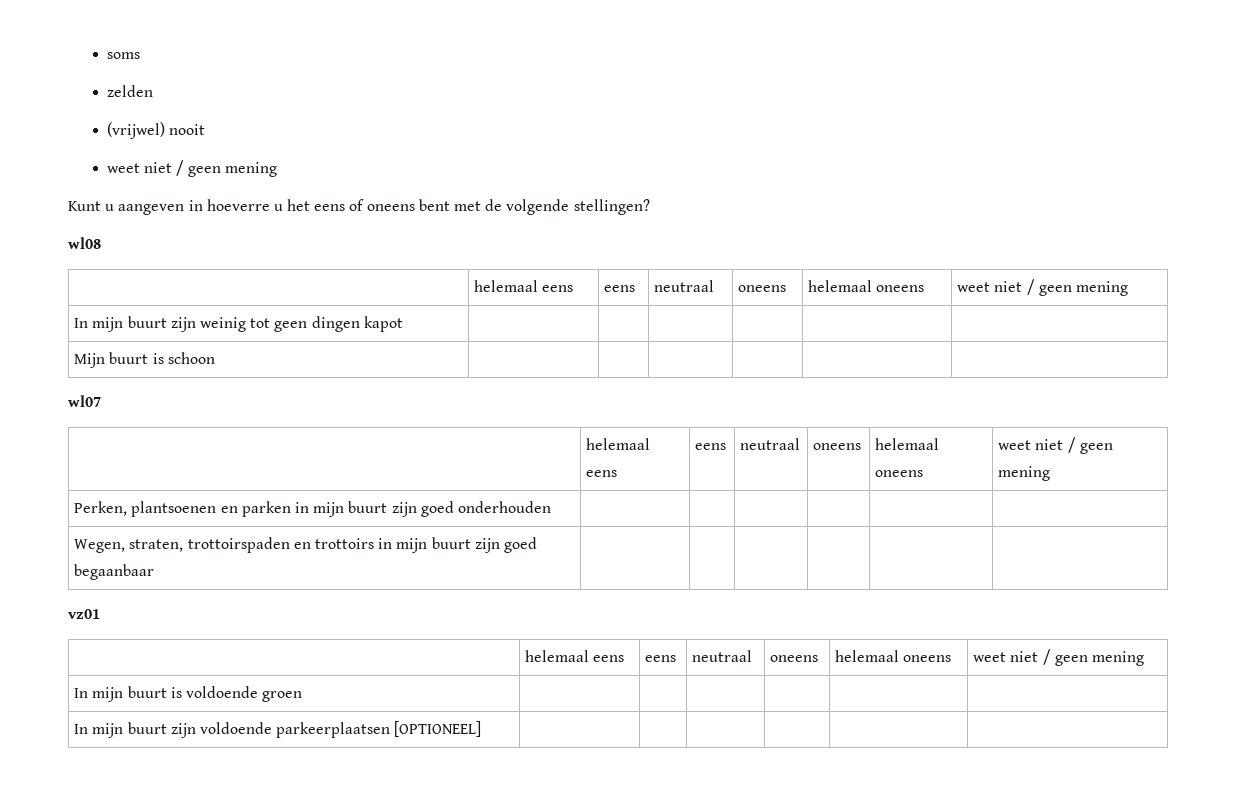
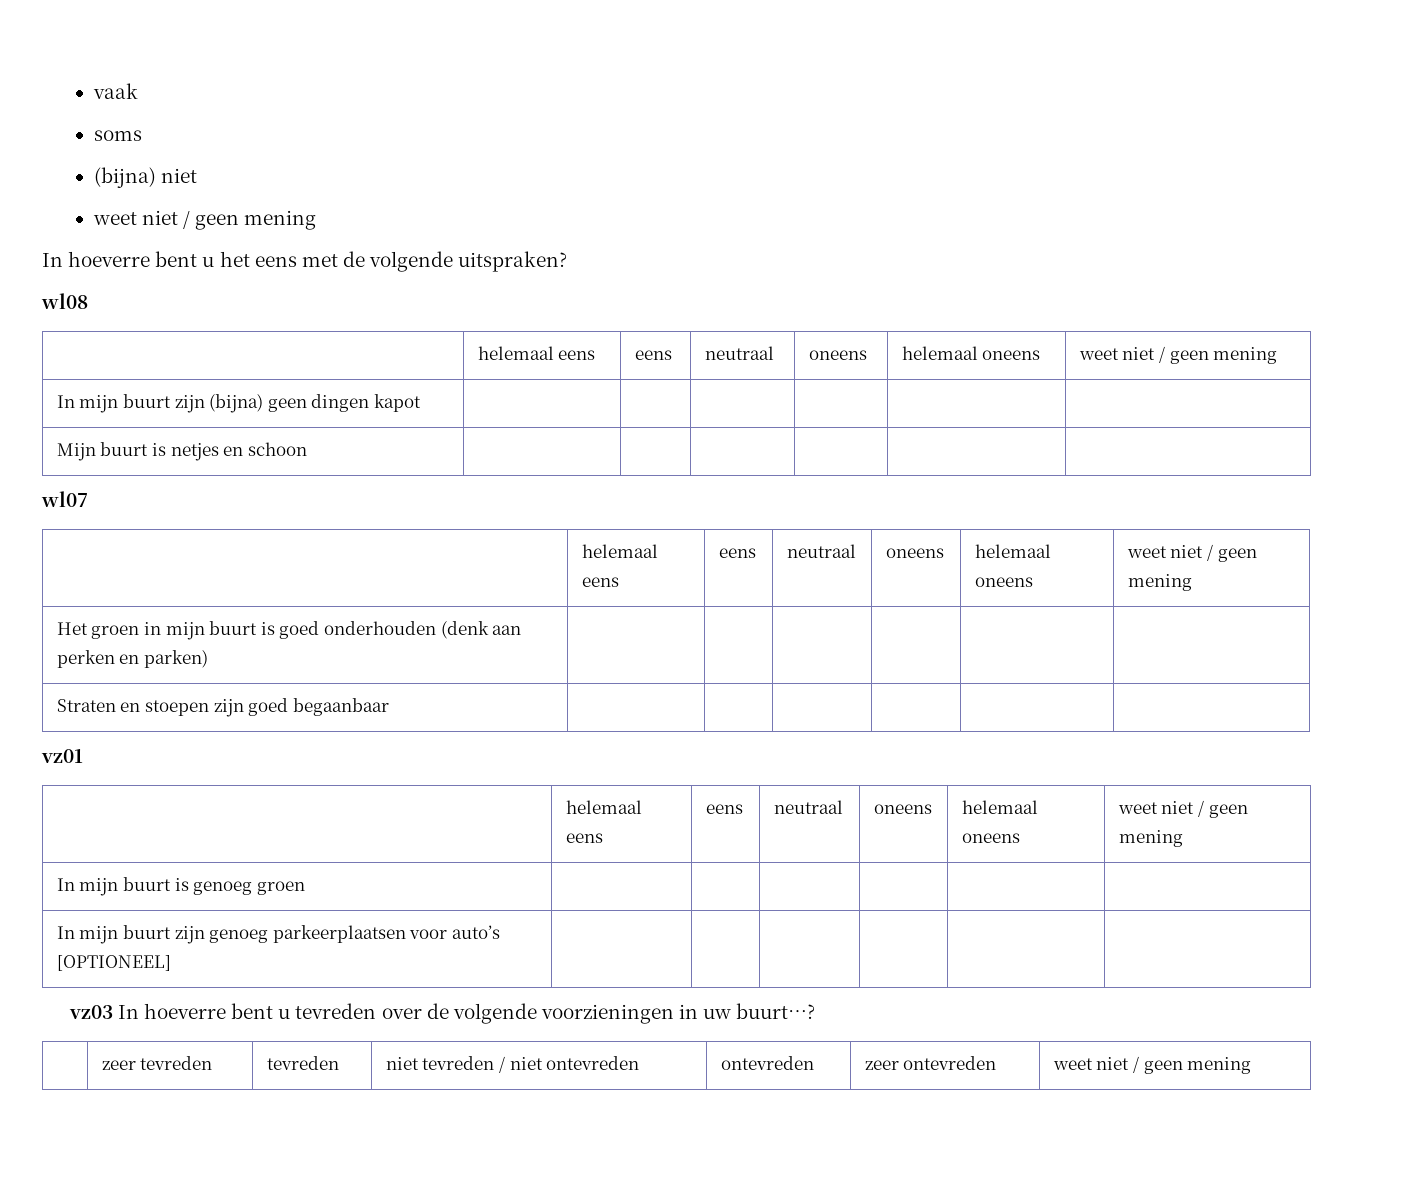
(106, 55) none -> [92,83,138,99] vaak //
[106,85,153,97] [106,122,205,139] [106,160,278,177] [68,199,450,215] zelden // (vrijwel) nooit // weet niet / geen mening // Kunt u aangeven in hoeverre u het eens of oneens bent -> [93,167,197,188] [92,210,317,230] [42,251,297,267] (bijna) niet // weet niet / geen mening // In hoeverre bent u het eens
[573,199,650,215] stellingen? -> [458,251,568,272] uitspraken?
[200,317,271,332] weinig tot -> [209,394,264,413] (bijna)
(164, 358) none -> [170,443,244,461] netjes en
[74,501,417,517] Perken, plantsoenen en parken in mijn buurt zijn -> [56,621,275,640] Het groen in mijn buurt is
[74,537,471,553] | | | | | | // Wegen, straten, trottoirspaden en trottoirs in mijn buurt -> [440,621,522,639] [56,650,208,668] [56,699,209,716] (denk aan perken en parken) | | | | | | // Straten en stoepen
[186,686,259,698] voldoende -> [193,881,253,895] genoeg
[200,721,482,738] voldoende parkeerplaatsen [OPTIONEEL] | | | | | | -> [209,925,500,943] [56,955,171,971] [68,1003,816,1024] [101,1056,213,1070] [266,1056,339,1070] [385,1056,640,1073] [720,1056,814,1070] [864,1056,997,1070] [1052,1056,1252,1074] genoeg parkeerplaatsen voor auto’s [OPTIONEEL] | | | | | | // vz03 In hoeverre bent u tevreden over de volgende voorzieningen in uw buurt…? // | zeer tevreden | tevreden | niet tevreden / niet ontevreden | ontevreden | zeer ontevreden | weet niet / geen mening

